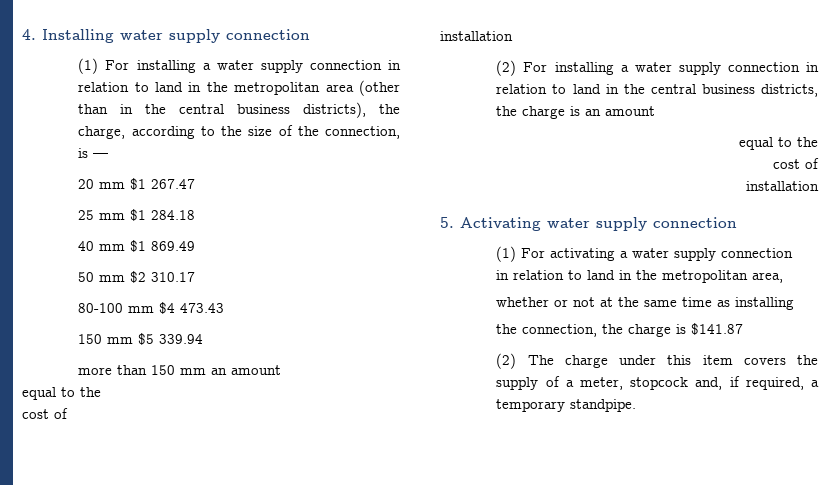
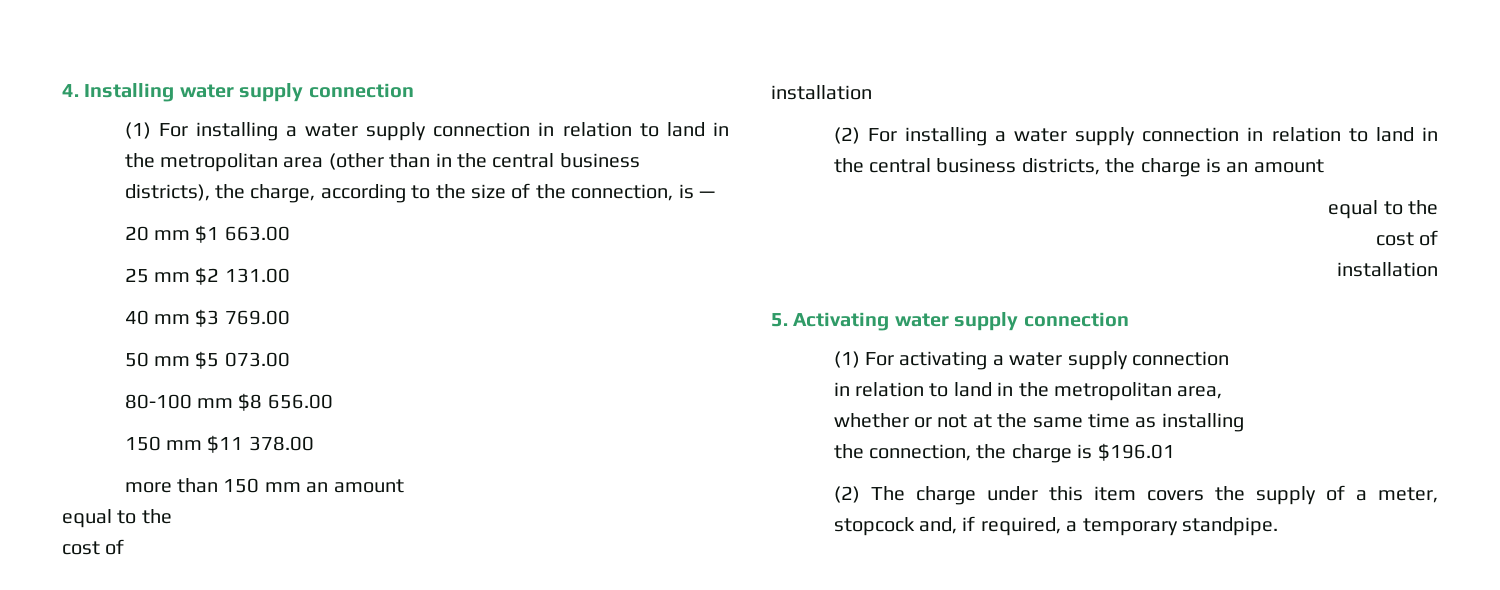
[151,179,196,189] 267.47 -> [224,226,290,241] 663.00
[130,209,196,221] $1 284.18 -> [195,267,290,285] $2 131.00
[130,240,196,252] $1 869.49 -> [195,309,290,327] $3 769.00
[130,271,196,283] $2 310.17 -> [195,351,290,369] $5 073.00
[159,302,225,314] [78,333,204,345] $4 473.43 // 150 mm $5 339.94 -> [238,393,333,411] [124,435,314,453] $8 656.00 // 150 mm $11 378.00
[691,323,744,335] $141.87 -> [1097,443,1175,461] $196.01

